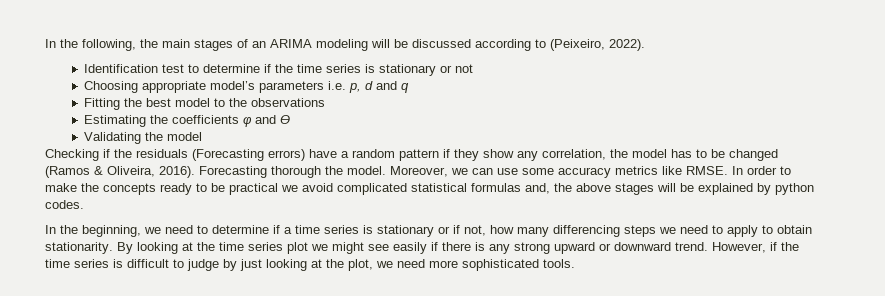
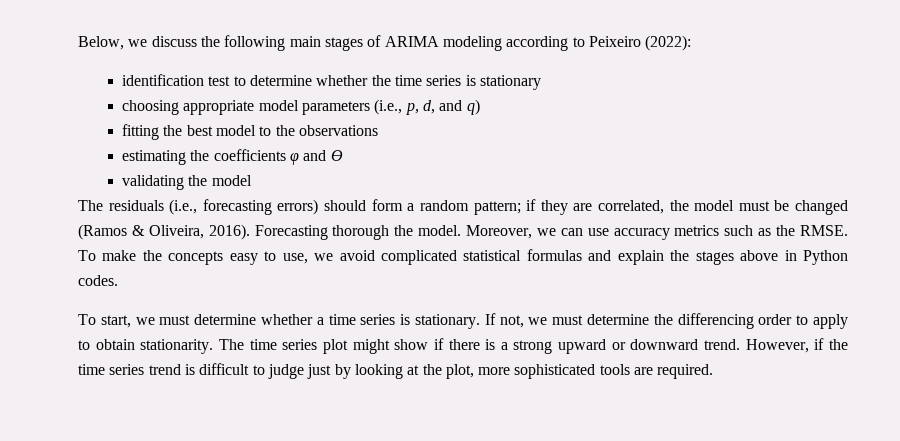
[45,39,158,51] In the following, the -> [78,35,286,51] Below, we discuss the following
[252,41,266,48] an -> (382, 41) none
[371,39,645,51] [83,64,158,73] will be discussed according to (Peixeiro, 2022). // Identification -> [506,35,692,51] [122,74,205,86] according to Peixeiro (2022): // identification
[263,64,271,73] if -> [316,75,369,86] whether
[439,64,473,73] [83,81,409,93] [83,98,120,110] or not // Choosing appropriate model’s parameters i.e. p, d and q // Fitting -> [122,99,480,115] [122,124,160,140] // choosing appropriate model parameters (i.e., p, d, and q) // fitting
[83,115,146,127] Estimating -> [122,150,187,165] estimating
[83,132,141,144] Validating -> [122,175,185,190] validating
[45,149,337,161] Checking if the residuals (Forecasting errors) have -> [78,199,403,215] The residuals (i.e., forecasting errors) should form
[399,149,439,161] pattern -> [473,201,521,215] pattern;
[483,149,707,161] show any correlation, the model has to -> [573,200,770,214] are correlated, the model must
[522,168,554,175] some -> (609, 232) none
[662,166,791,175] [45,183,278,195] like RMSE. In order to make the concepts ready to be practical -> [724,225,848,236] [78,250,308,265] such as the RMSE. To make the concepts easy to use,
[525,183,814,195] [45,200,84,209] [45,225,708,237] and, the above stages will be explained by python codes. // In the beginning, we need to determine if a time series is stationary or if not, how many differencing steps we need -> [588,250,849,265] [78,275,118,286] [78,313,793,329] and explain the stages above in Python codes. // To start, we must determine whether a time series is stationary. If not, we must determine the differencing order
[117,242,427,254] By looking at the time series plot we might see easily -> [218,339,429,354] The time series plot might show
[489,244,510,254] any -> [500,342,508,350] a
(109, 263) none -> [148,364,181,375] trend
[223,259,262,271] by just -> [307,364,351,379] just by
[376,259,575,271] we need more sophisticated tools. -> [478,364,714,379] more sophisticated tools are required.

